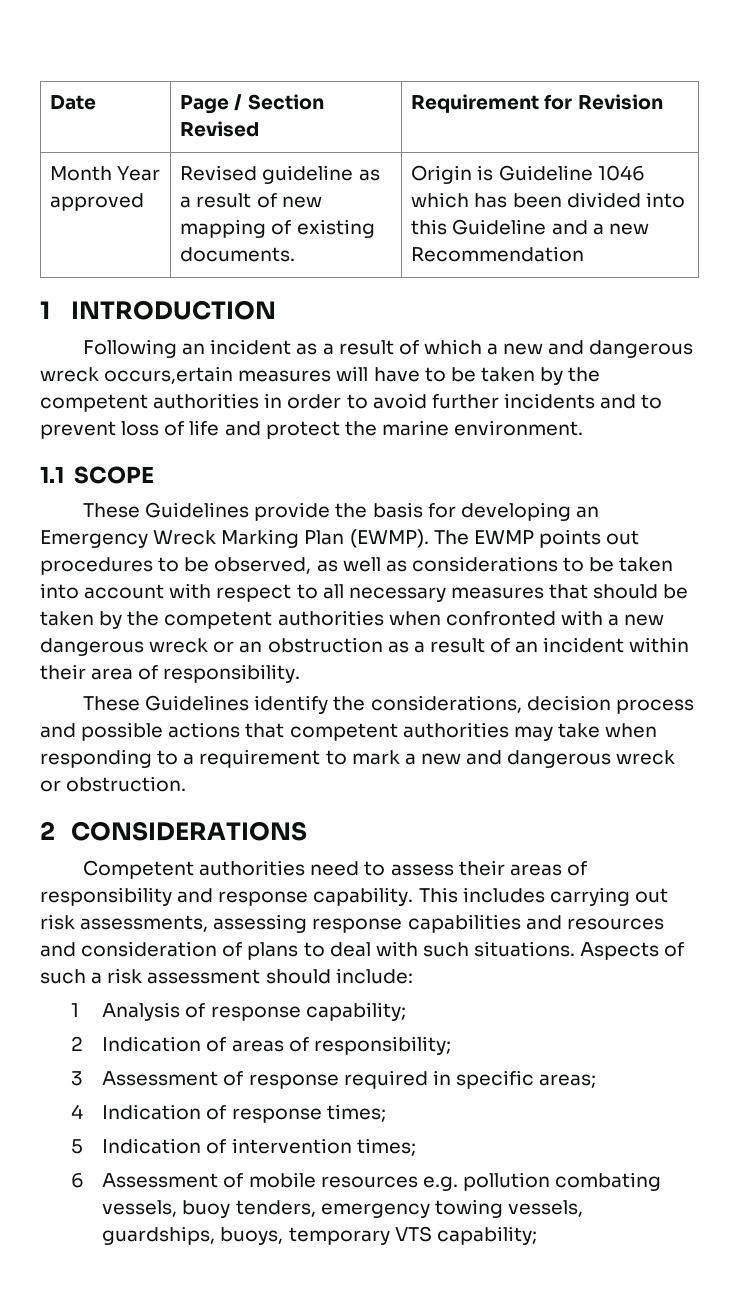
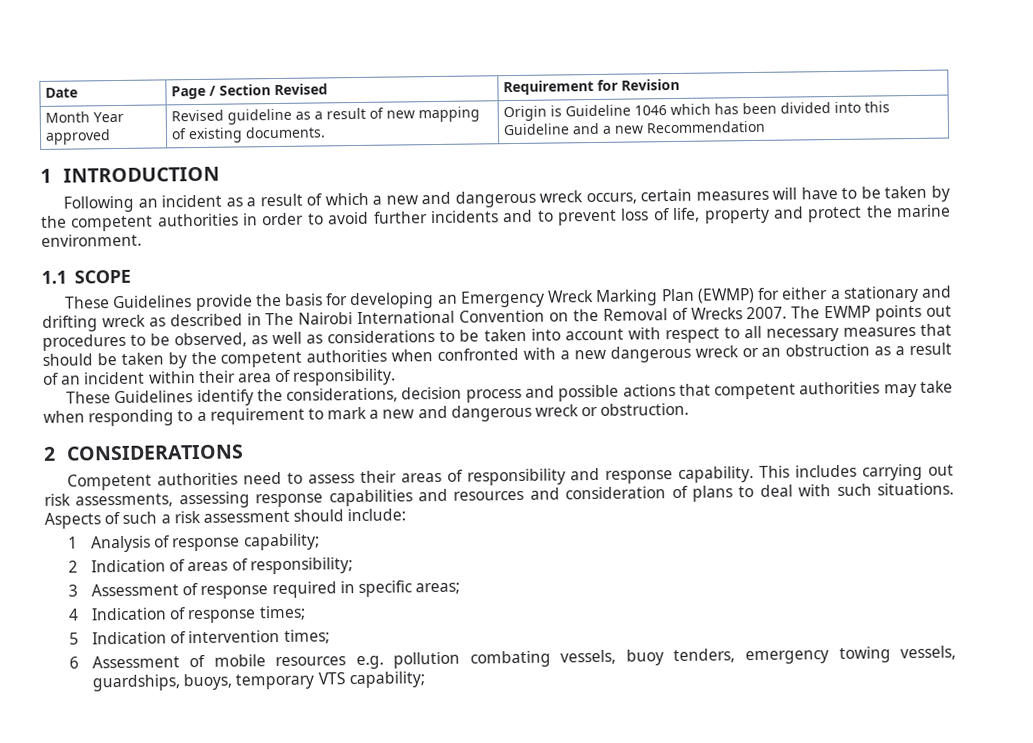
[104,366,234,384] occurs,ertain -> [585,188,693,205] occurs, certain
[189,420,220,436] life -> [672,207,770,224] life, property
[349,529,429,548] (EWMP). -> [696,285,952,304] [42,306,788,332] (EWMP) for either a stationary and drifting wreck as described in The Nairobi International Convention on the Removal of Wrecks 2007.

